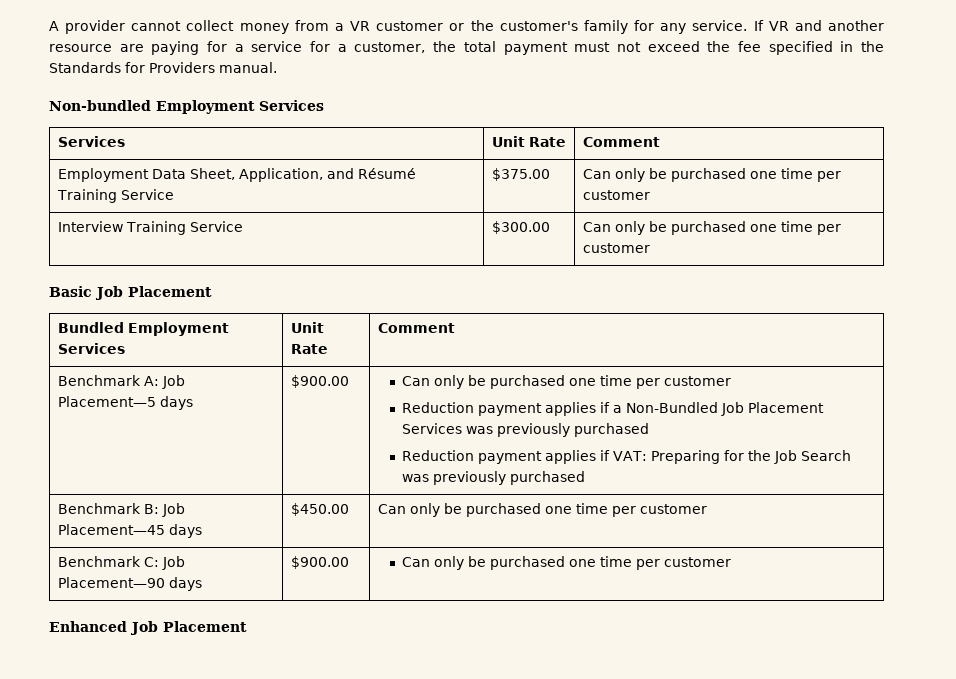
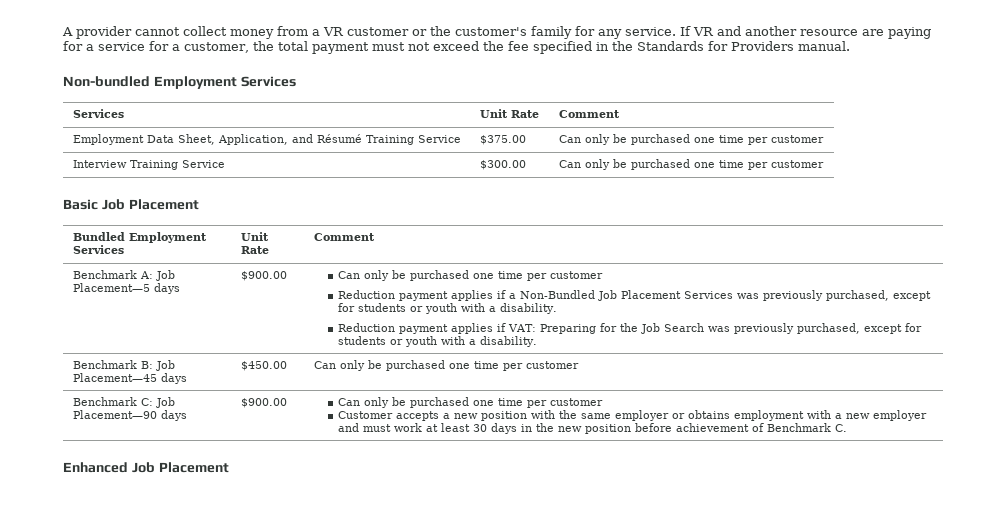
[574,423,650,437] purchased -> [825,290,931,301] [337,303,557,314] purchased, except for students or youth with a disability.
[510,471,586,485] purchased -> [796,323,922,334] [337,336,537,347] purchased, except for students or youth with a disability.
(732, 562) none -> [337,410,927,421] [337,423,847,434] // Customer accepts a new position with the same employer or obtains employment with a new employer and must work at least 30 days in the new position before achievement of Benchmark C.

